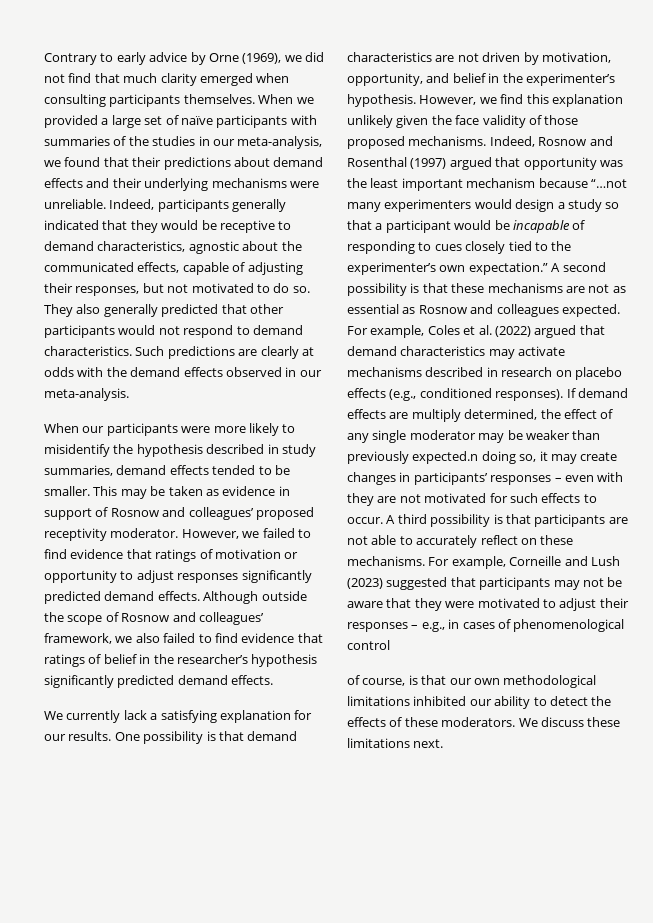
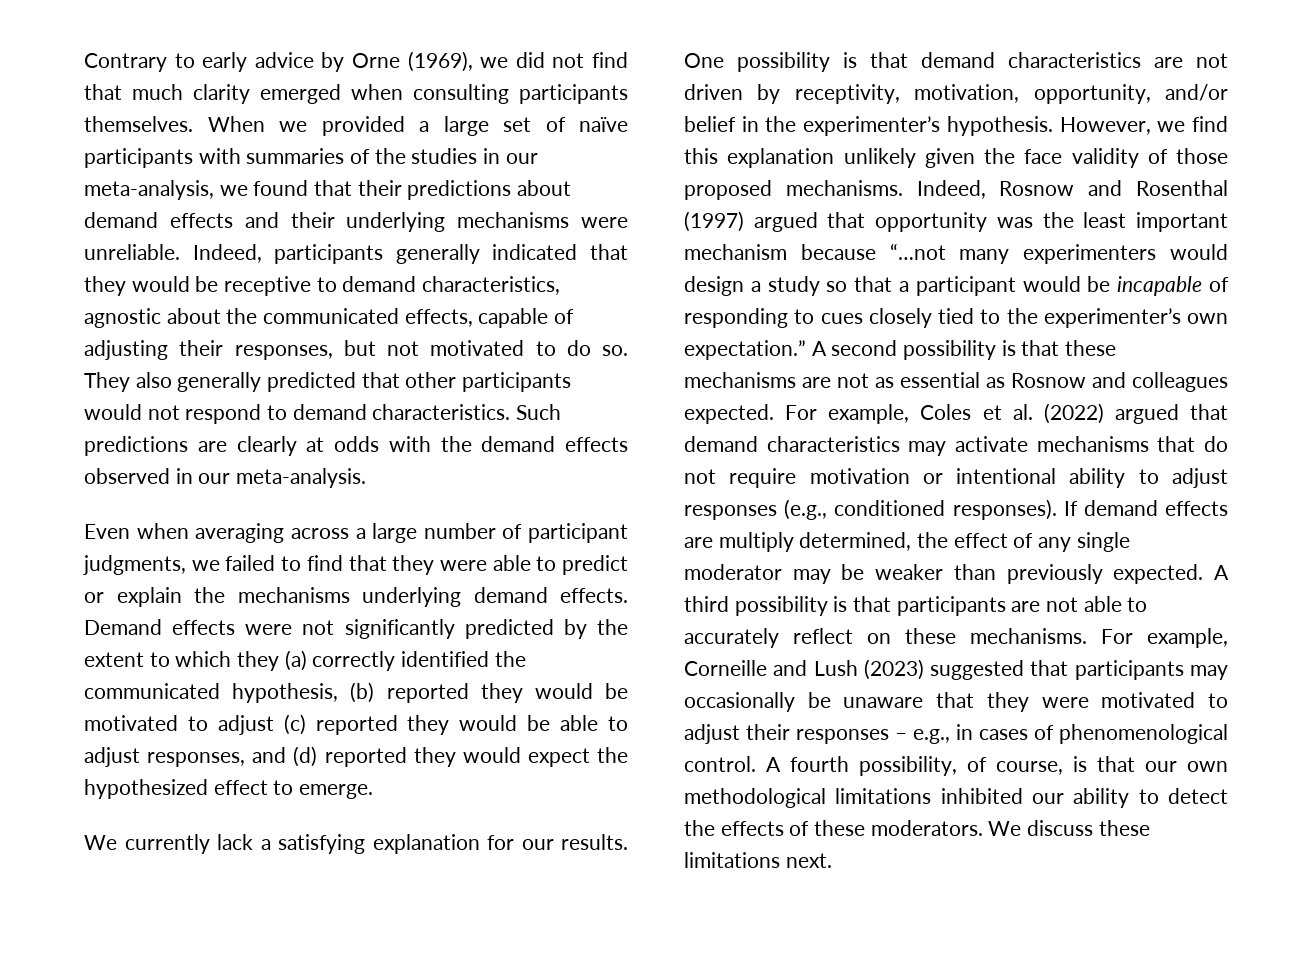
[44,423,296,436] [44,444,316,457] [44,465,290,476] [44,486,290,499] [44,507,314,520] [44,528,311,541] [44,549,299,562] [44,570,312,583] [44,591,307,604] [44,612,264,625] [44,633,323,644] [44,654,318,667] [44,675,274,688] When our participants were more likely to misidentify the hypothesis described in study summaries, demand effects tended to be smaller. This may be taken as evidence in support of Rosnow and colleagues’ proposed receptivity moderator. However, we failed to find evidence that ratings of motivation or opportunity to adjust responses significantly predicted demand effects. Although outside the scope of Rosnow and colleagues’ framework, we also failed to find evidence that ratings of belief in the researcher’s hypothesis significantly predicted demand effects. -> [84,523,628,543] [83,555,628,575] [84,587,628,607] [84,619,628,639] [84,650,526,671] [84,682,628,703] [84,714,629,735] [84,746,628,767] [84,779,374,799] Even when averaging across a large number of participant judgments, we failed to find that they were able to predict or explain the mechanisms underlying demand effects. Demand effects were not significantly predicted by the extent to which they (a) correctly identified the communicated hypothesis, (b) reported they would be motivated to adjust (c) reported they would be able to adjust responses, and (d) reported they would expect the hypothesized effect to emerge.
(539, 58) none -> [794,84,900,104] receptivity,
[426,73,450,83] and -> [1165,84,1228,101] and/or
[425,367,622,380] [347,388,386,398] described in research on placebo effects -> [1157,436,1228,452] [684,468,1228,488] [684,505,777,520] that do not require motivation or intentional ability to adjust responses
[412,451,618,464] [347,472,624,485] [347,493,597,506] [347,517,383,524] expected.n doing so, it may create changes in participants’ responses – even with they are not motivated for such effects to occur. -> [1113,564,1204,584] expected.
[582,577,623,587] [347,601,383,608] not be aware -> [684,692,924,712] occasionally be unaware
[347,640,390,650] control // -> [684,756,957,776] control. A fourth possibility,

